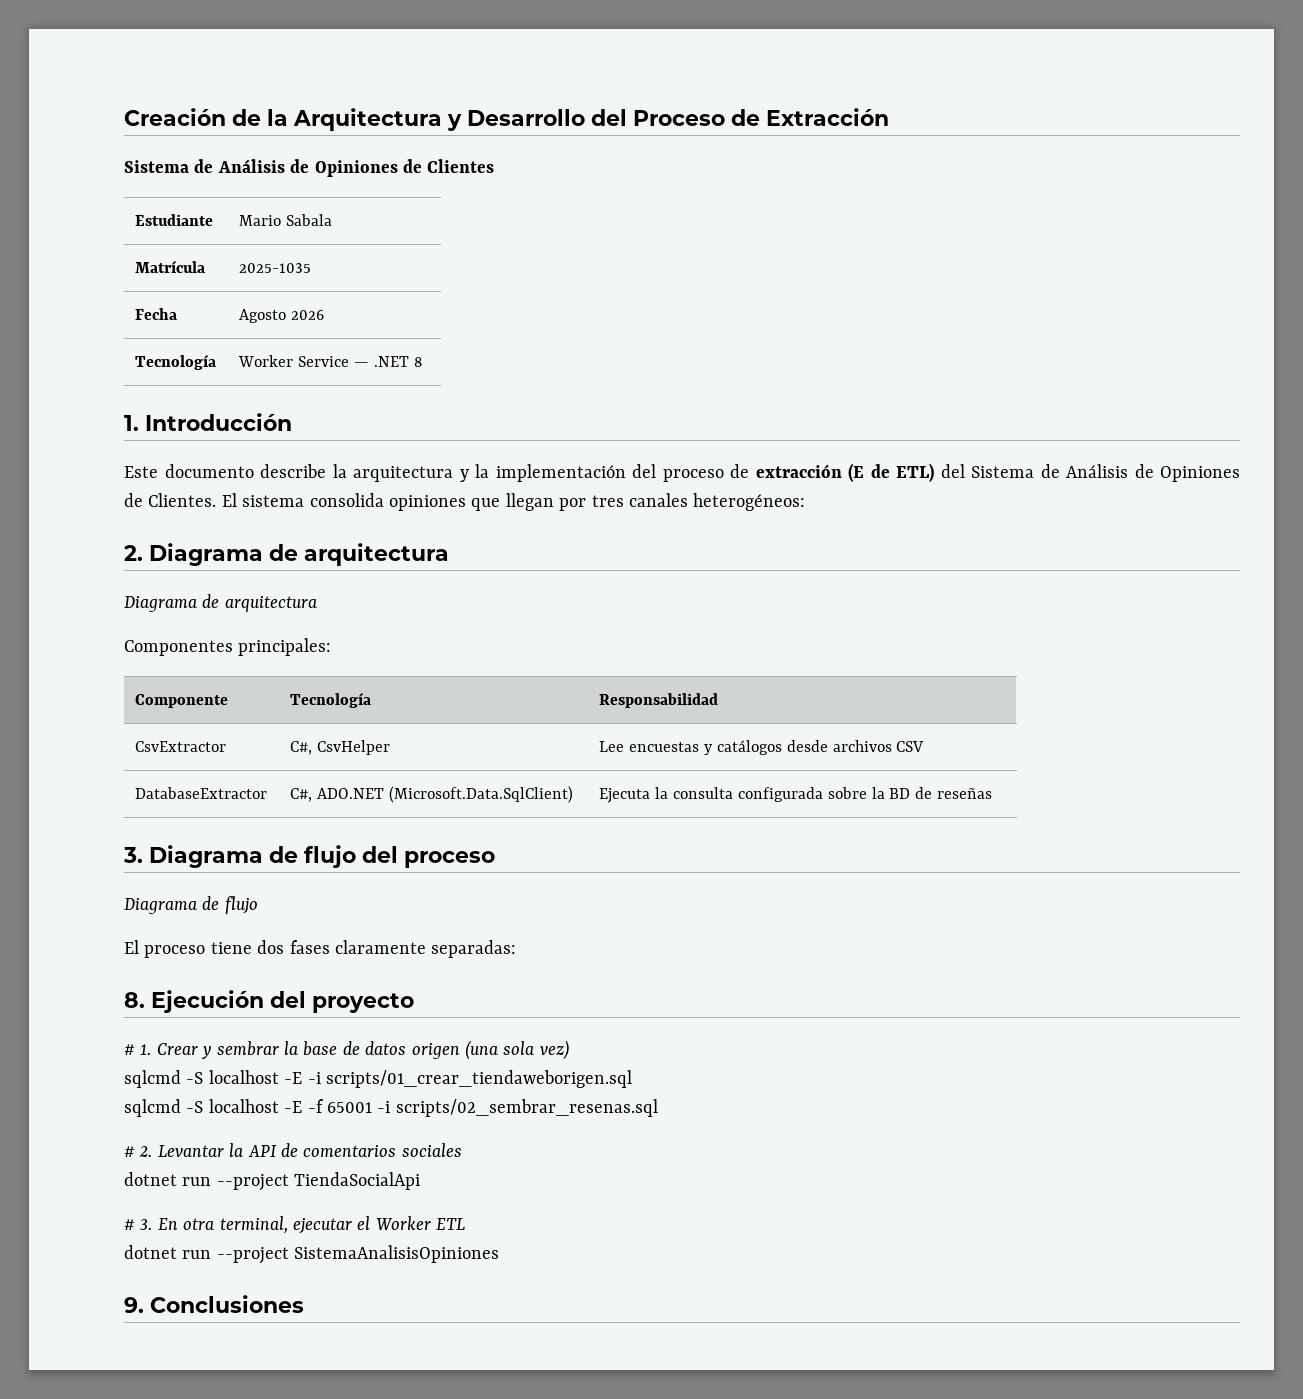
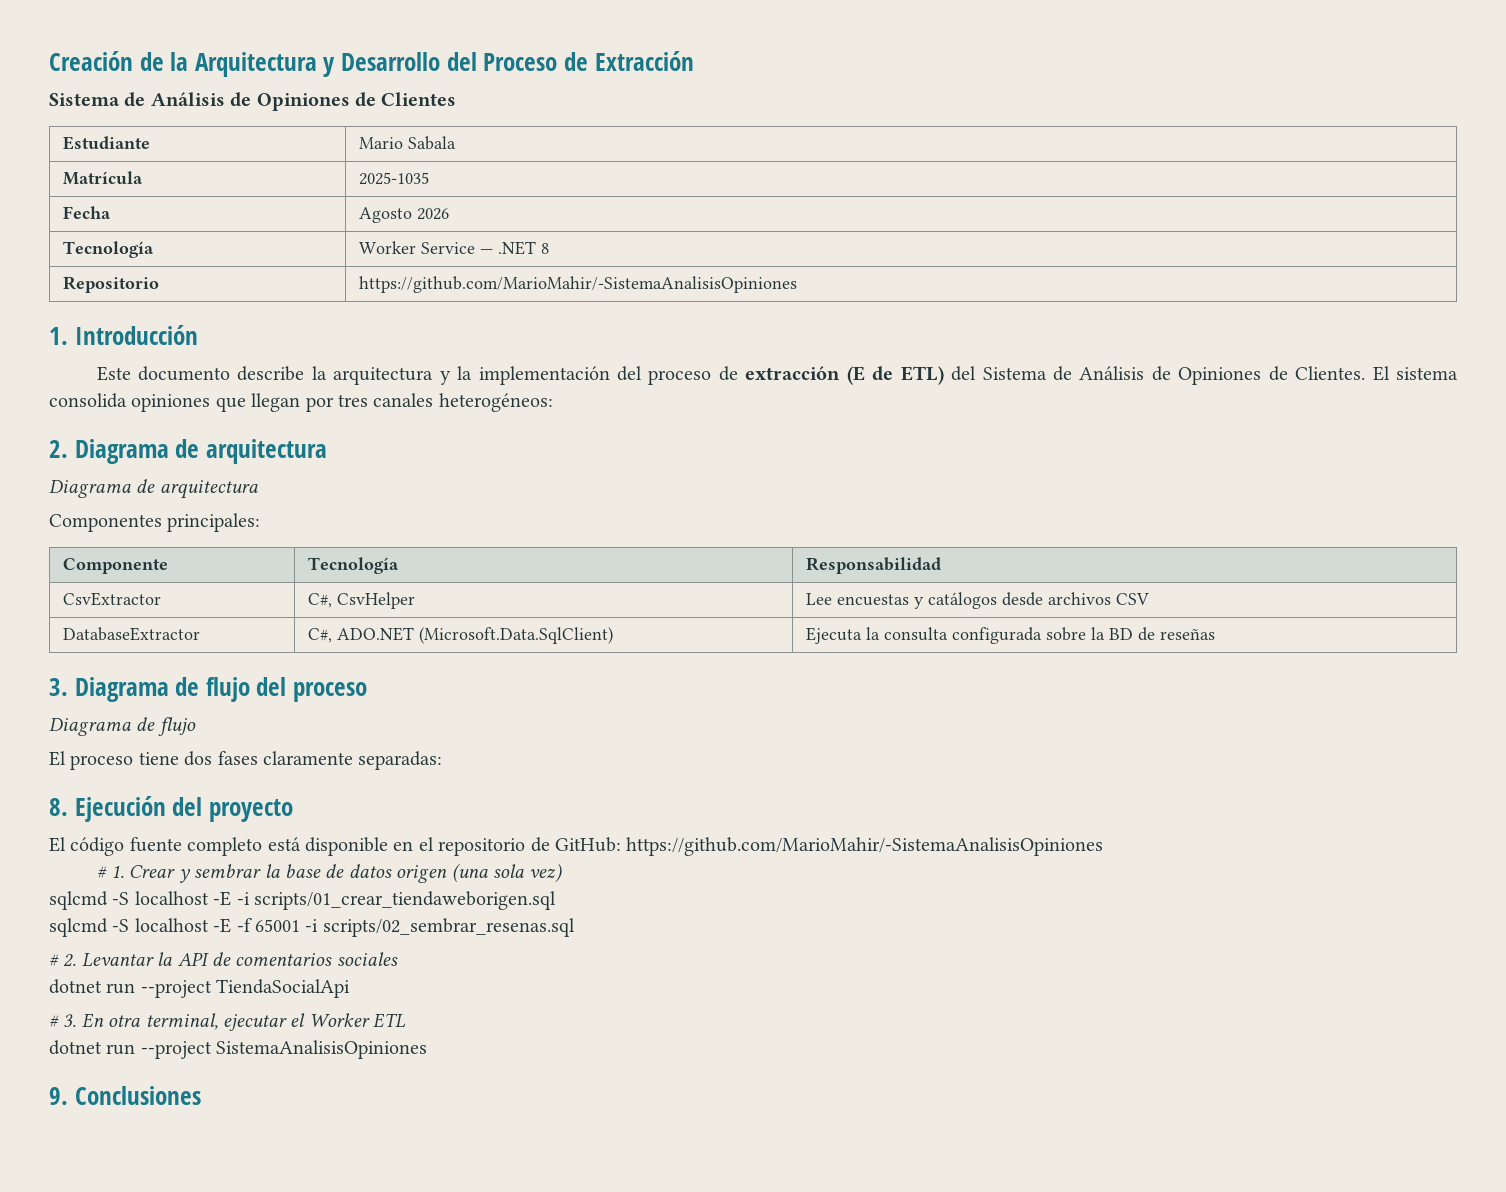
(422, 362) none -> [62,276,159,293] [358,276,797,293] // Repositorio | https://github.com/MarioMahir/-SistemaAnalisisOpiniones
(414, 1003) none -> [49,837,1104,856] // El código fuente completo está disponible en el repositorio de GitHub: https://github.com/MarioMahir/-SistemaAnalisisOpiniones

